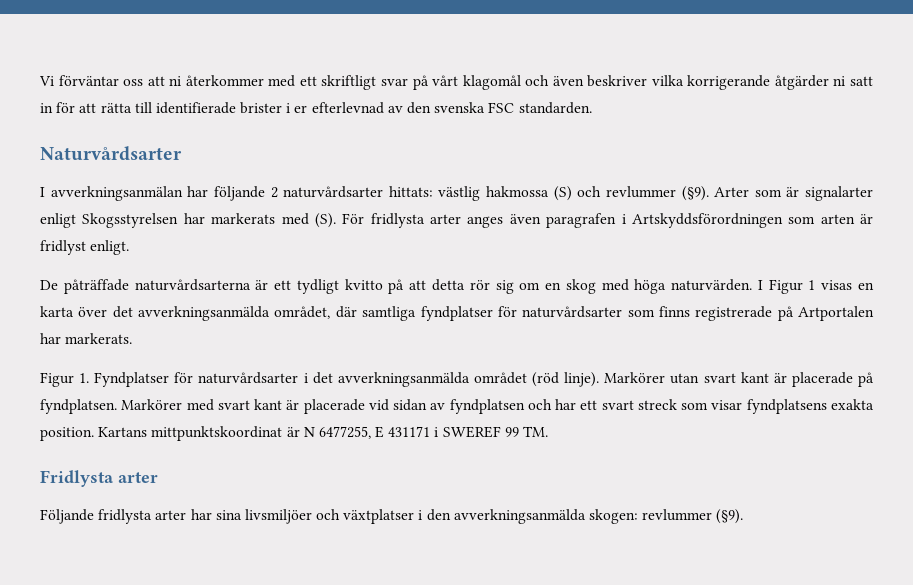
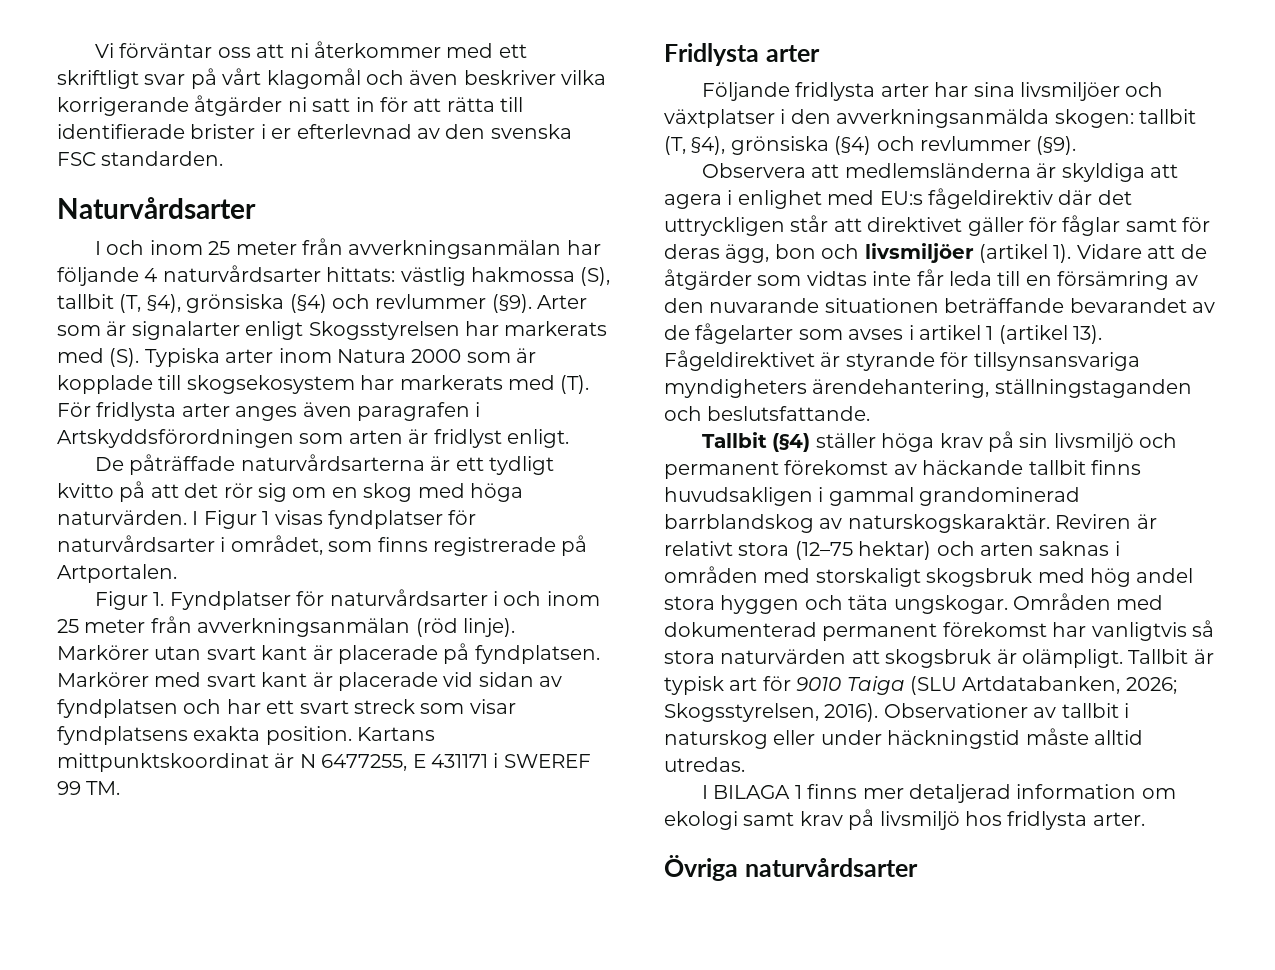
(45, 192) none -> [106,238,343,255] och inom 25 meter från
[270,187,278,198] 2 -> [144,268,158,282] 4
[553,186,572,201] (S) -> [580,267,611,286] [57,294,327,313] (S), tallbit (T, §4), grönsiska (§4)
(336, 220) none -> [144,348,537,367] [57,375,590,394] Typiska arter inom Natura 2000 som är kopplade till skogsekosystem har markerats med (T).
[431,279,465,291] detta -> [184,483,219,498] det
[857,282,874,290] [40,306,417,321] en karta över det avverkningsanmälda området, där samtliga -> (323, 517) none
(623, 312) none -> [220,535,323,555] i området,
[798,306,874,321] [40,333,133,344] Artportalen har markerats. -> [57,564,177,583] Artportalen.
[312,372,527,387] det avverkningsanmälda området -> [503,591,600,606] [57,616,411,637] och inom 25 meter från avverkningsanmälan
[642,509,744,524] revlummer (§9). -> [1139,109,1196,124] [664,136,1077,155] [701,163,1178,182] [664,188,1132,209] [664,215,1211,236] [664,243,1207,263] [664,269,1198,290] [664,298,1215,313] [664,323,1103,344] [664,350,1140,371] [664,379,1192,398] [664,406,871,421] [701,431,1178,452] [664,460,1141,479] [664,487,1081,506] [664,514,1157,533] [664,541,1120,560] [664,566,1194,587] [664,593,1164,614] [664,620,1214,641] [664,649,1214,668] [664,676,1177,695] [664,703,1129,722] [664,728,1143,749] [664,757,745,772] [701,784,1176,803] [664,809,1145,830] [664,855,918,881] tallbit (T, §4), grönsiska (§4) och revlummer (§9). // Observera att medlemsländerna är skyldiga att agera i enlighet med EU:s fågeldirektiv där det uttryckligen står att direktivet gäller för fåglar samt för deras ägg, bon och livsmiljöer (artikel 1). Vidare att de åtgärder som vidtas inte får leda till en försämring av den nuvarande situationen beträffande bevarandet av de fågelarter som avses i artikel 1 (artikel 13). Fågeldirektivet är styrande för tillsynsansvariga myndigheters ärendehantering, ställningstaganden och beslutsfattande. // Tallbit (§4) ställer höga krav på sin livsmiljö och permanent förekomst av häckande tallbit finns huvudsakligen i gammal grandominerad barrblandskog av naturskogskaraktär. Reviren är relativt stora (12–75 hektar) och arten saknas i områden med storskaligt skogsbruk med hög andel stora hyggen och täta ungskogar. Områden med dokumenterad permanent förekomst har vanligtvis så stora naturvärden att skogsbruk är olämpligt. Tallbit är typisk art för 9010 Taiga (SLU Artdatabanken, 2026; Skogsstyrelsen, 2016). Observationer av tallbit i naturskog eller under häckningstid måste alltid utredas. // I BILAGA 1 finns mer detaljerad information om ekologi samt krav på livsmiljö hos fridlysta arter. // Övriga naturvårdsarter

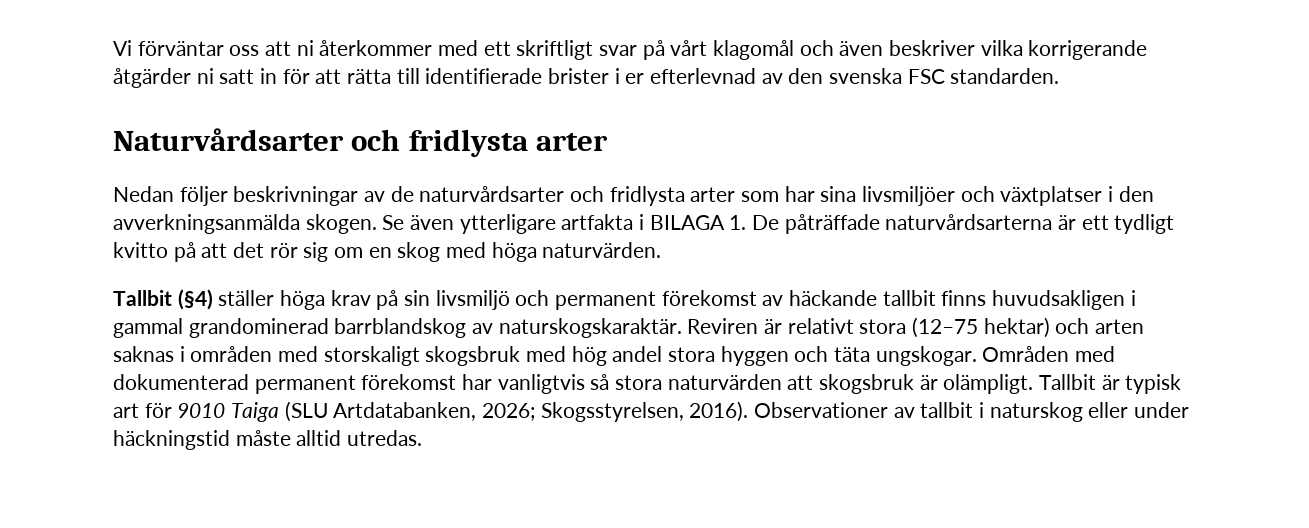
[94,238,601,259] [57,265,611,286] [57,294,588,313] [57,321,608,340] [57,348,537,367] [57,375,590,394] [57,402,481,421] [57,429,569,448] // I och inom 25 meter från avverkningsanmälan har följande 4 naturvårdsarter hittats: västlig hakmossa (S), tallbit (T, §4), grönsiska (§4) och revlummer (§9). Arter som är signalarter enligt Skogsstyrelsen har markerats med (S). Typiska arter inom Natura 2000 som är kopplade till skogsekosystem har markerats med (T). För fridlysta arter anges även paragrafen i Artskyddsförordningen som arten är fridlyst enligt. // -> [351,129,609,157] [113,186,1154,206] [113,214,747,234] och fridlysta arter // Nedan följer beskrivningar av de naturvårdsarter och fridlysta arter som har sina livsmiljöer och växtplatser i den avverkningsanmälda skogen. Se även ytterligare artfakta i BILAGA 1.
[192,510,477,529] [57,535,588,556] [57,564,177,583] [94,589,600,610] [57,616,515,637] [57,643,600,664] [57,672,563,691] [57,699,516,718] [57,726,436,745] [57,753,591,772] [57,781,121,795] [664,43,820,66] [701,82,1164,101] [664,109,1196,128] [664,136,1077,155] [701,163,1178,182] [664,188,1132,209] [664,215,1211,236] [664,243,1207,263] [664,269,1198,290] [664,298,1215,313] [664,323,1103,344] [664,350,1140,371] [664,379,1192,398] [664,406,871,421] I Figur 1 visas fyndplatser för naturvårdsarter i området, som finns registrerade på Artportalen. // Figur 1. Fyndplatser för naturvårdsarter i och inom 25 meter från avverkningsanmälan (röd linje). Markörer utan svart kant är placerade på fyndplatsen. Markörer med svart kant är placerade vid sidan av fyndplatsen och har ett svart streck som visar fyndplatsens exakta position. Kartans mittpunktskoordinat är N 6477255, E 431171 i SWEREF 99 TM. // Fridlysta arter // Följande fridlysta arter har sina livsmiljöer och växtplatser i den avverkningsanmälda skogen: tallbit (T, §4), grönsiska (§4) och revlummer (§9). // Observera att medlemsländerna är skyldiga att agera i enlighet med EU:s fågeldirektiv där det uttryckligen står att direktivet gäller för fåglar samt för deras ägg, bon och livsmiljöer (artikel 1). Vidare att de åtgärder som vidtas inte får leda till en försämring av den nuvarande situationen beträffande bevarandet av de fågelarter som avses i artikel 1 (artikel 13). Fågeldirektivet är styrande för tillsynsansvariga myndigheters ärendehantering, ställningstaganden och beslutsfattande. -> (662, 250) none
[701,784,1176,803] [664,809,1145,830] [664,855,918,881] // I BILAGA 1 finns mer detaljerad information om ekologi samt krav på livsmiljö hos fridlysta arter. // Övriga naturvårdsarter -> (423, 438) none

